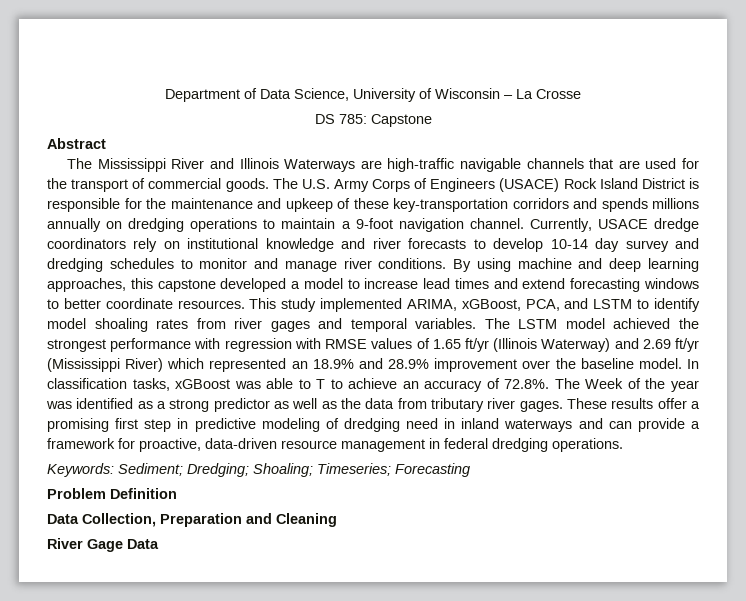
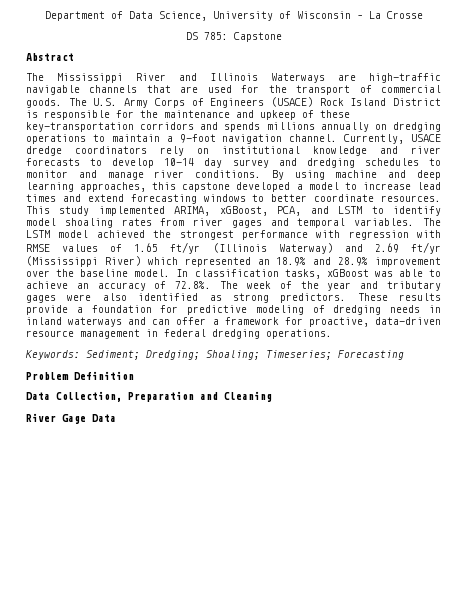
[316,379,343,389] T to -> (442, 273) none
[585,378,624,389] Week -> [246,281,271,289] week
[46,398,700,412] [47,418,189,432] was identified as a strong predictor as well as the data from tributary river gages. These results offer a promising first step in -> [360,281,441,291] [26,293,441,303] [26,305,179,315] and tributary gages were also identified as strong predictors. These results provide a foundation for
[406,418,439,429] need -> [390,305,421,313] needs
[637,418,685,432] provide -> [176,317,207,325] offer

